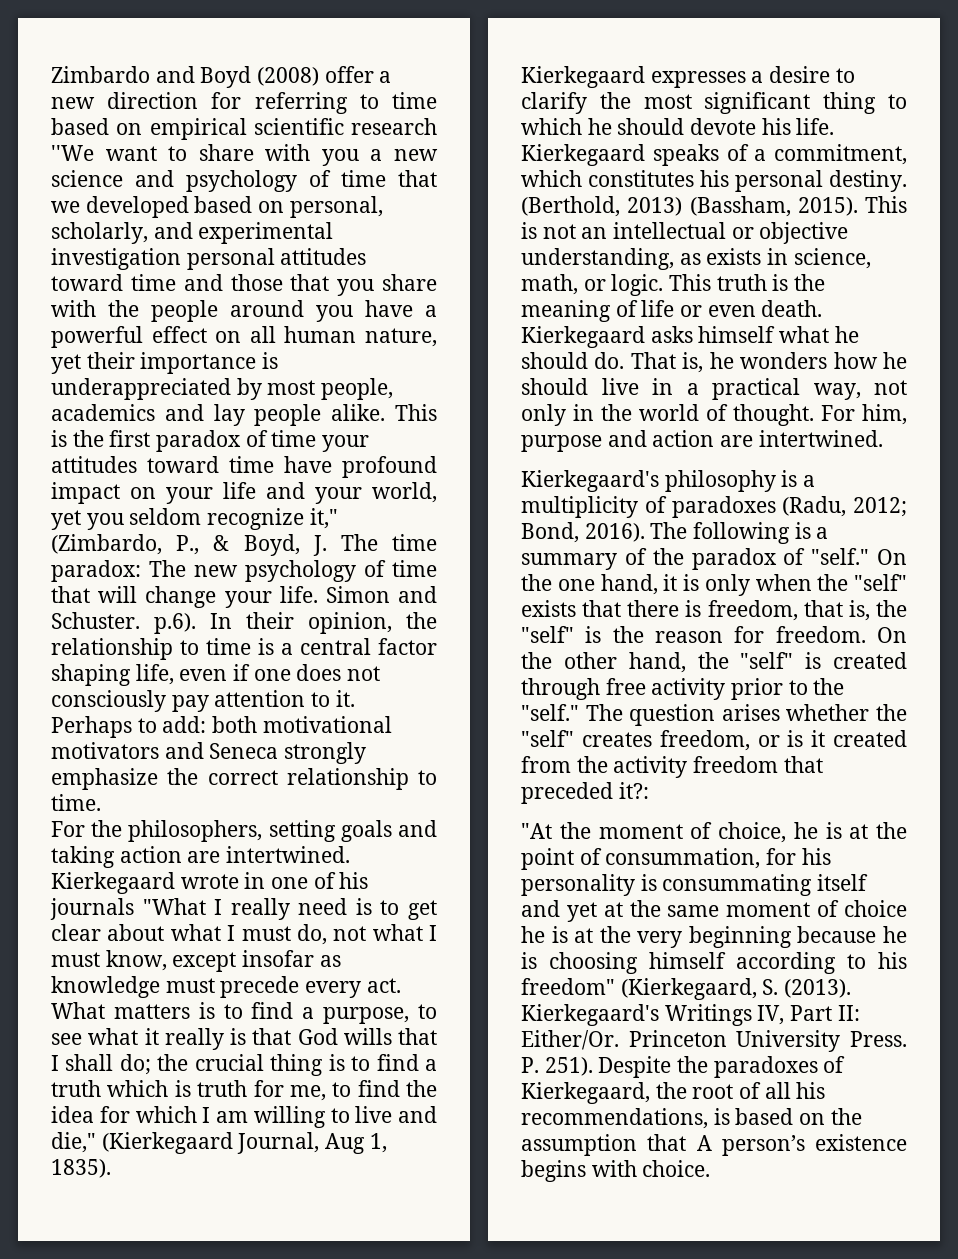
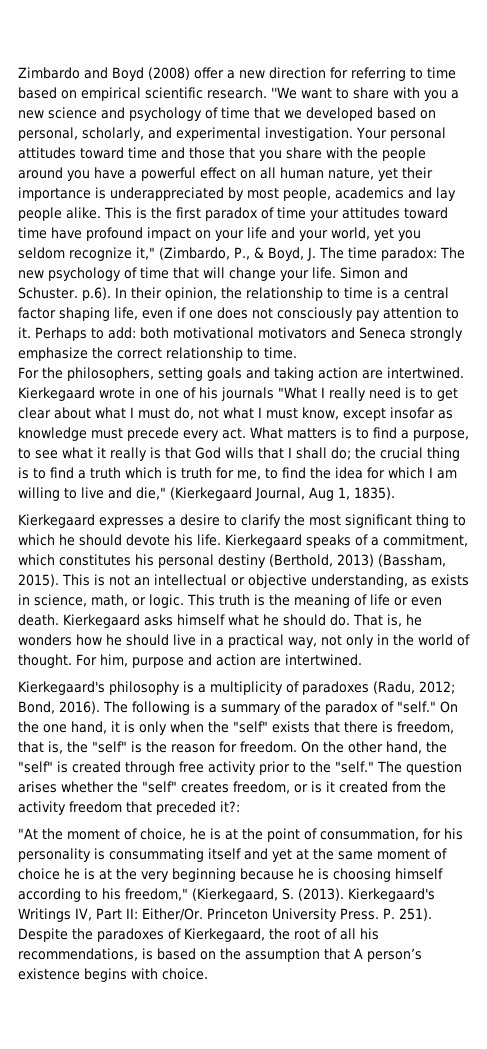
[351,118,437,135] research -> [207,87,267,99] research.
[51,248,181,270] investigation -> [265,127,387,141] investigation. Your
[829,170,907,192] destiny. -> [218,554,266,568] destiny
[521,978,615,995] freedom" -> [125,888,188,901] freedom,"

